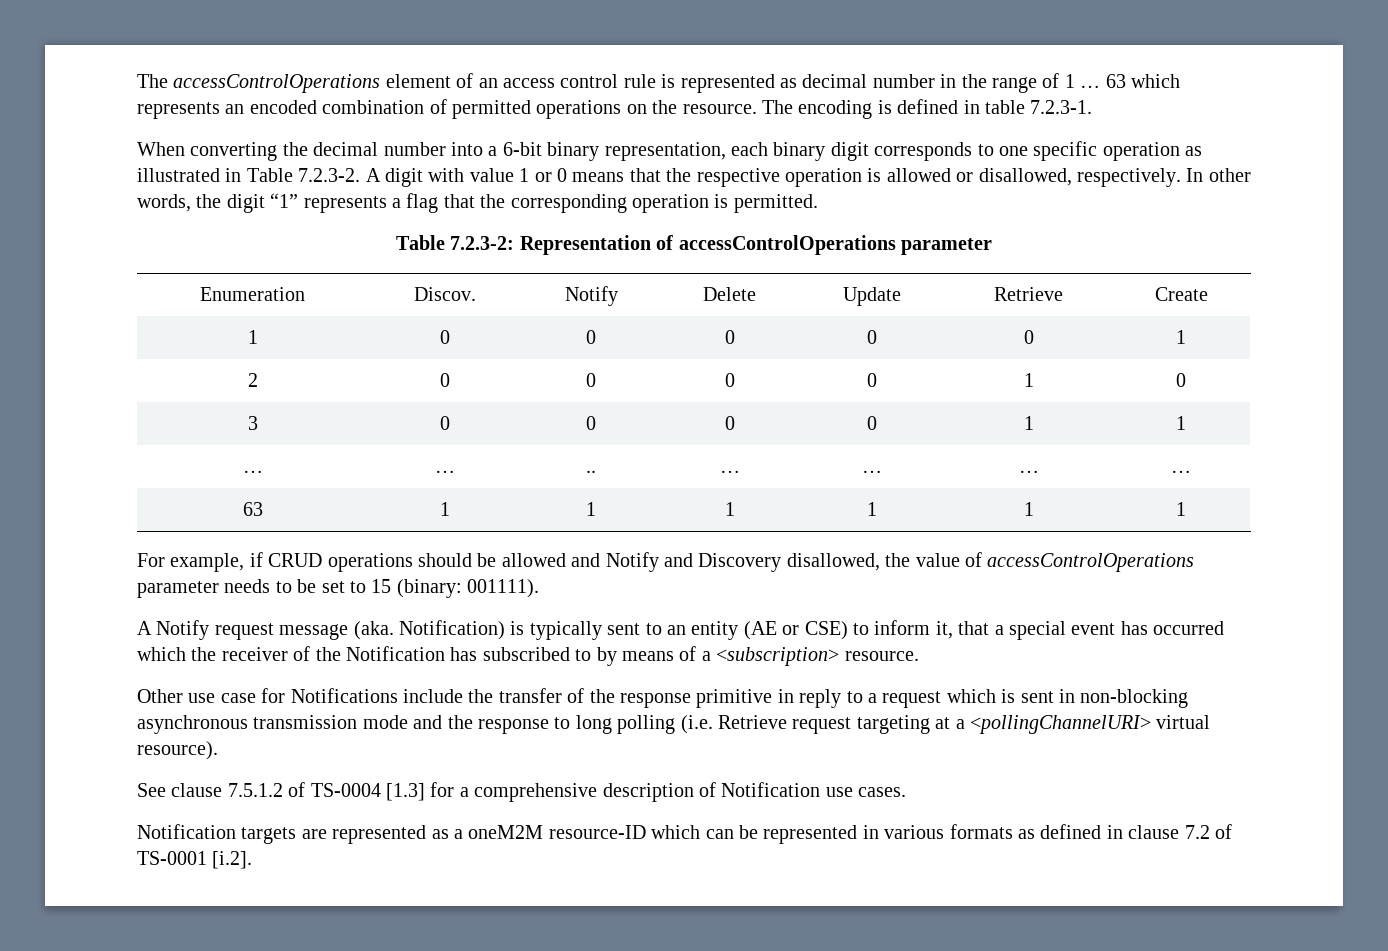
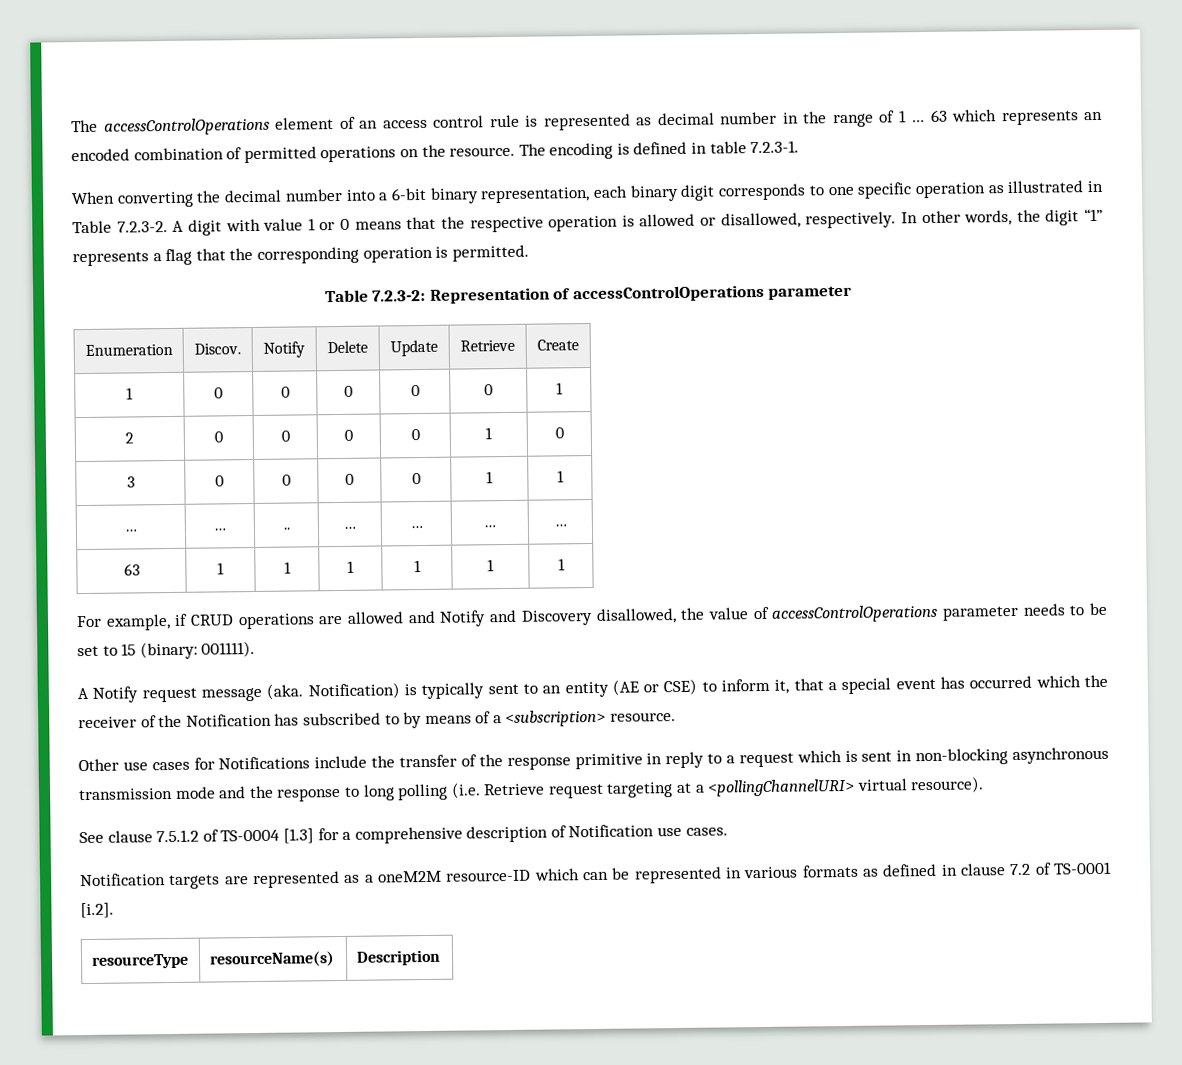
[418,553,497,567] should be -> [318,615,344,625] are
[220,693,256,703] case -> [151,761,190,771] cases
(253, 860) none -> [90,953,189,969] [208,951,335,968] [355,949,441,966] // resourceType | resourceName(s) | Description

